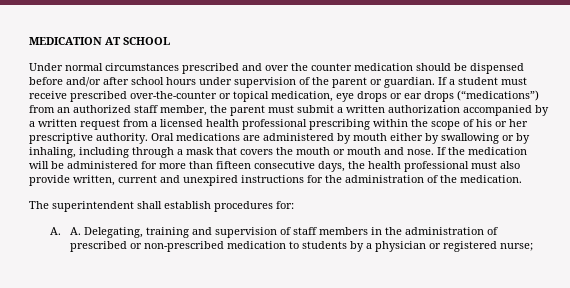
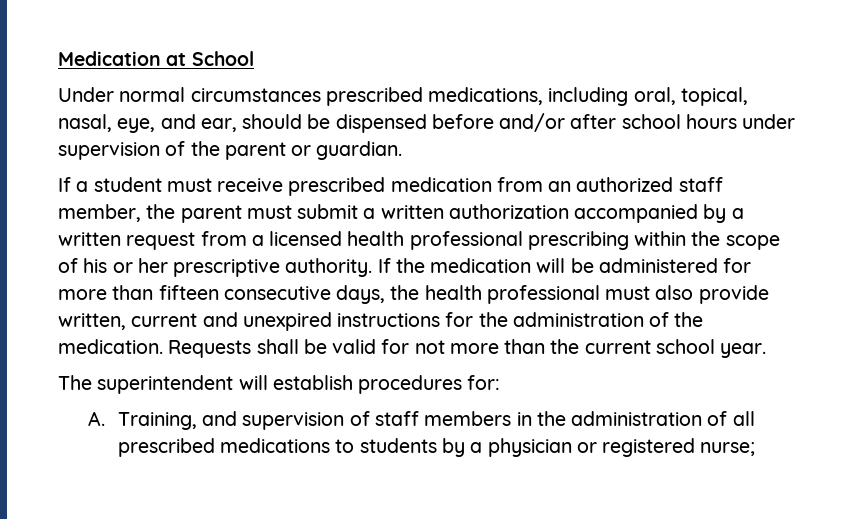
[29,37,170,45] MEDICATION AT SCHOOL -> [58,51,254,66] Medication at School
[242,63,413,71] and over the counter medication -> [428,87,748,106] [58,114,237,133] medications, including oral, topical, nasal, eye, and ear,
(435, 82) none -> (403, 150) //
[130,90,539,102] over-the-counter or topical medication, eye drops or ear drops (“medications”) -> [390,177,492,192] medication
[151,133,530,144] [29,147,434,158] Oral medications are administered by mouth either by swallowing or by inhaling, including through a mask that covers the mouth or mouth and nose. -> (373, 267) none
(522, 179) none -> [168,339,767,358] Requests shall be valid for not more than the current school year.
[137,201,162,209] shall -> [238,375,268,390] will
[70,227,190,238] A. Delegating, training -> [117,412,197,430] Training,
[70,241,287,252] prescribed or non-prescribed medication -> [732,411,755,426] [117,438,331,457] all prescribed medications

